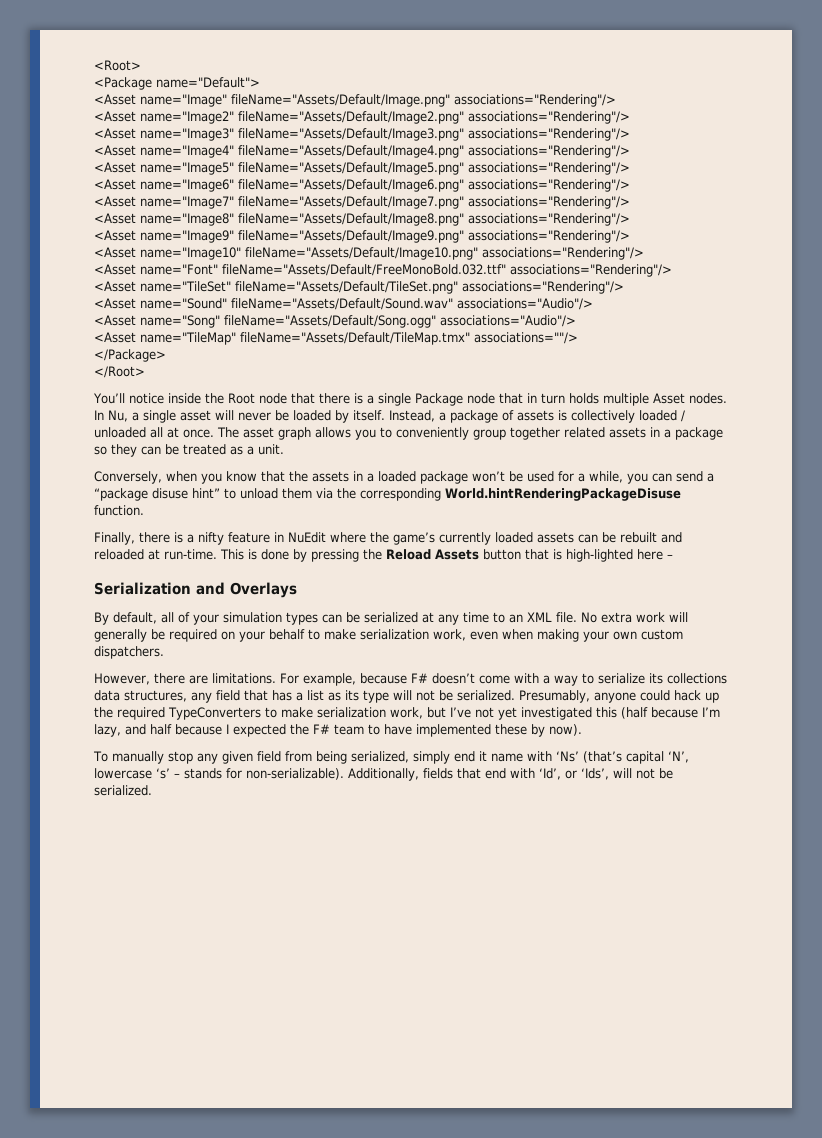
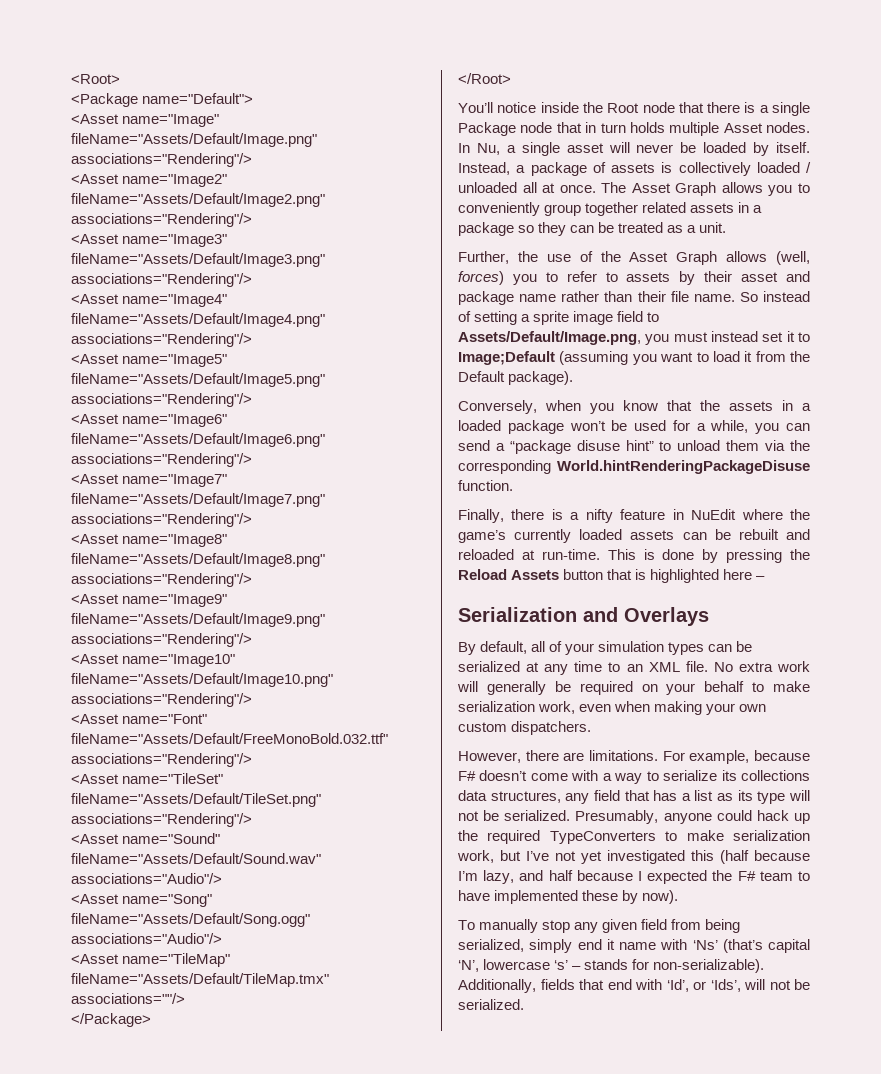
[243,427,311,440] asset graph -> [631,182,717,196] Asset Graph
(284, 449) none -> [458,251,810,265] [458,271,810,285] [458,291,810,305] [458,311,660,325] [458,331,810,345] [458,351,810,365] [458,371,574,385] // Further, the use of the Asset Graph allows (well, forces) you to refer to assets by their asset and package name rather than their file name. So instead of setting a sprite image field to Assets/Default/Image.png, you must instead set it to Image;Default (assuming you want to load it from the Default package).
[566,549,633,562] high-lighted -> [650,569,720,583] highlighted

